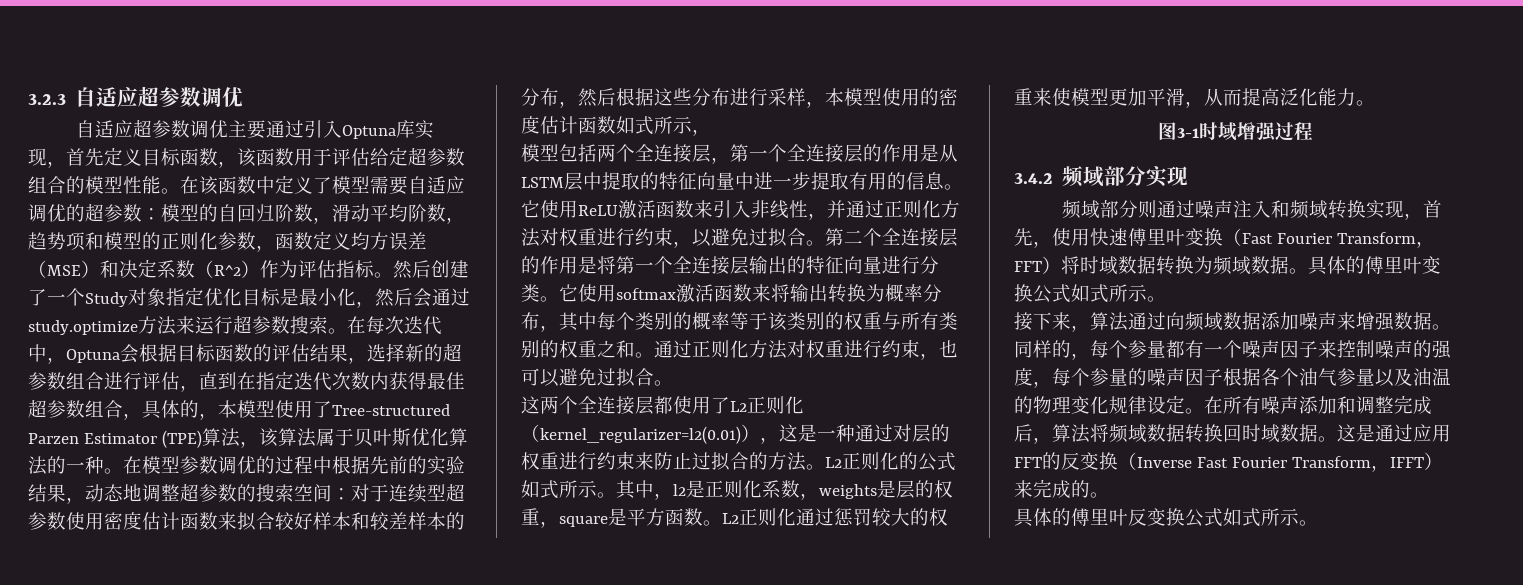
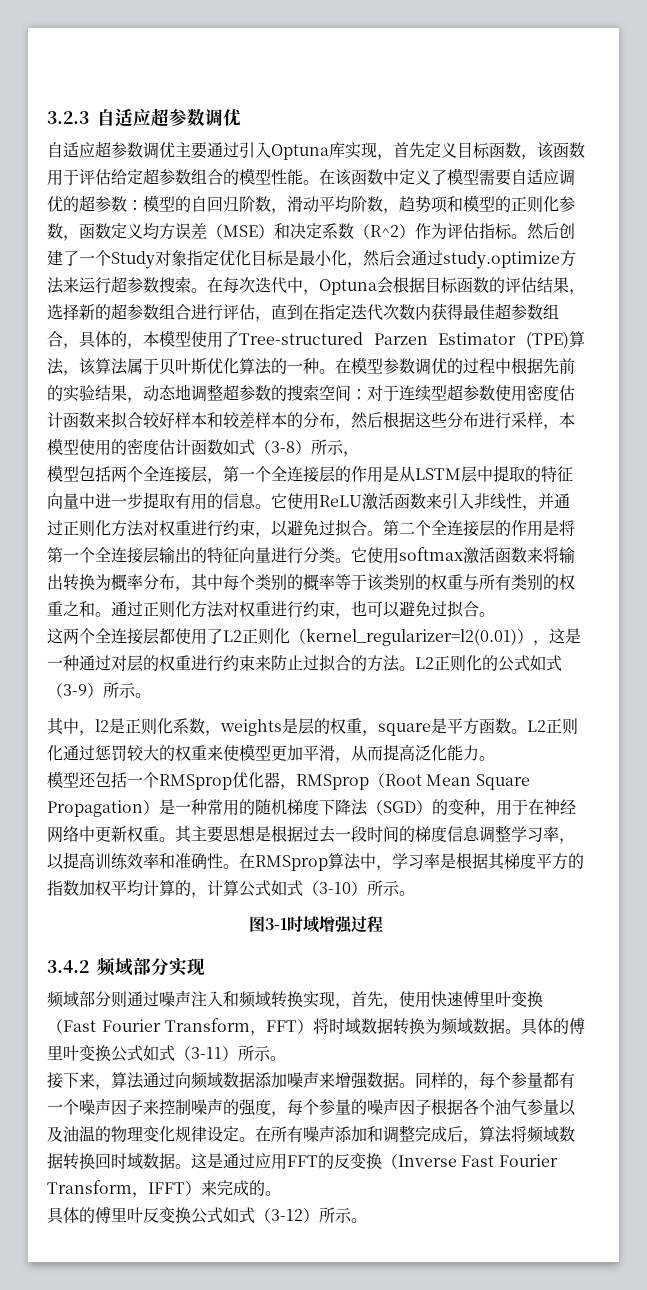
(654, 125) none -> [255,440,311,455] （3-8）
[559,480,616,498] 所示。 -> [47,682,151,698] （3-9）所示。 //
(1375, 103) none -> [47,771,530,790] [47,799,576,817] [47,825,575,844] [47,852,584,871] [47,880,415,898] // 模型还包括一个RMSprop优化器，RMSprop（Root Mean Square Propagation）是一种常用的随机梯度下降法（SGD）的变种，用于在神经网络中更新权重。其主要思想是根据过去一段时间的梯度信息调整学习率，以提高训练效率和准确性。在RMSprop算法中，学习率是根据其梯度平方的指数加权平均计算的，计算公式如式（3-10）所示。
(1109, 293) none -> [175,1046,238,1061] （3-11）
(1261, 517) none -> [255,1208,319,1223] （3-12）

